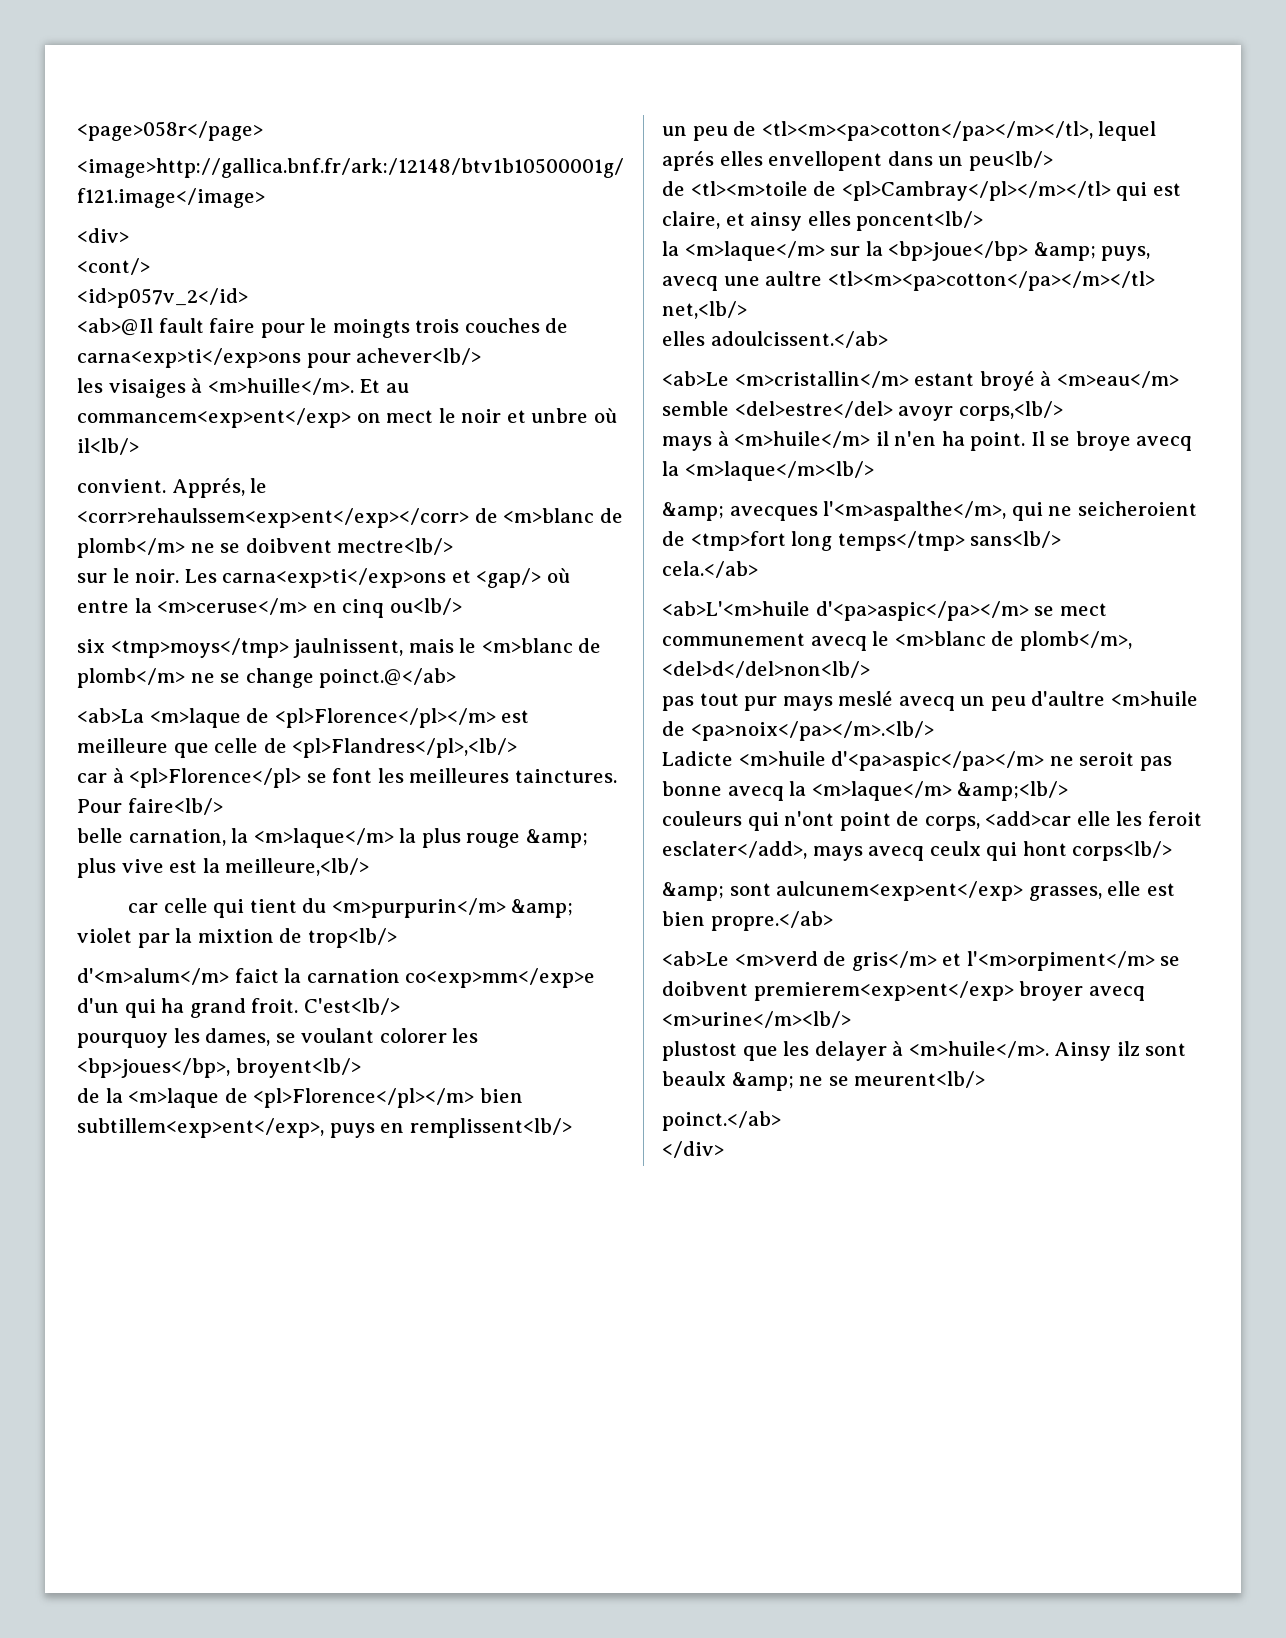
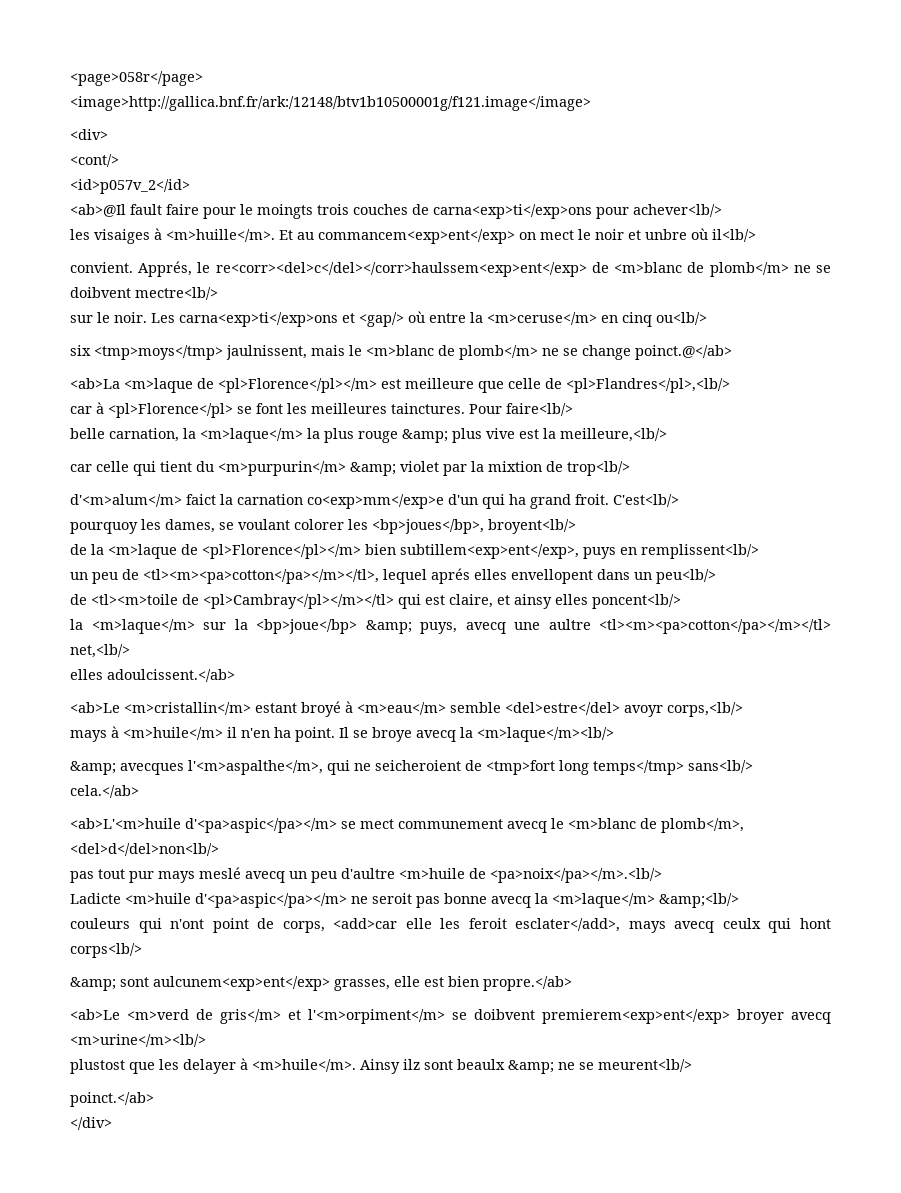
[77,508,469,528] <corr>rehaulssem<exp>ent</exp></corr> -> [215,262,587,277] re<corr><del>c</del></corr>haulssem<exp>ent</exp>

